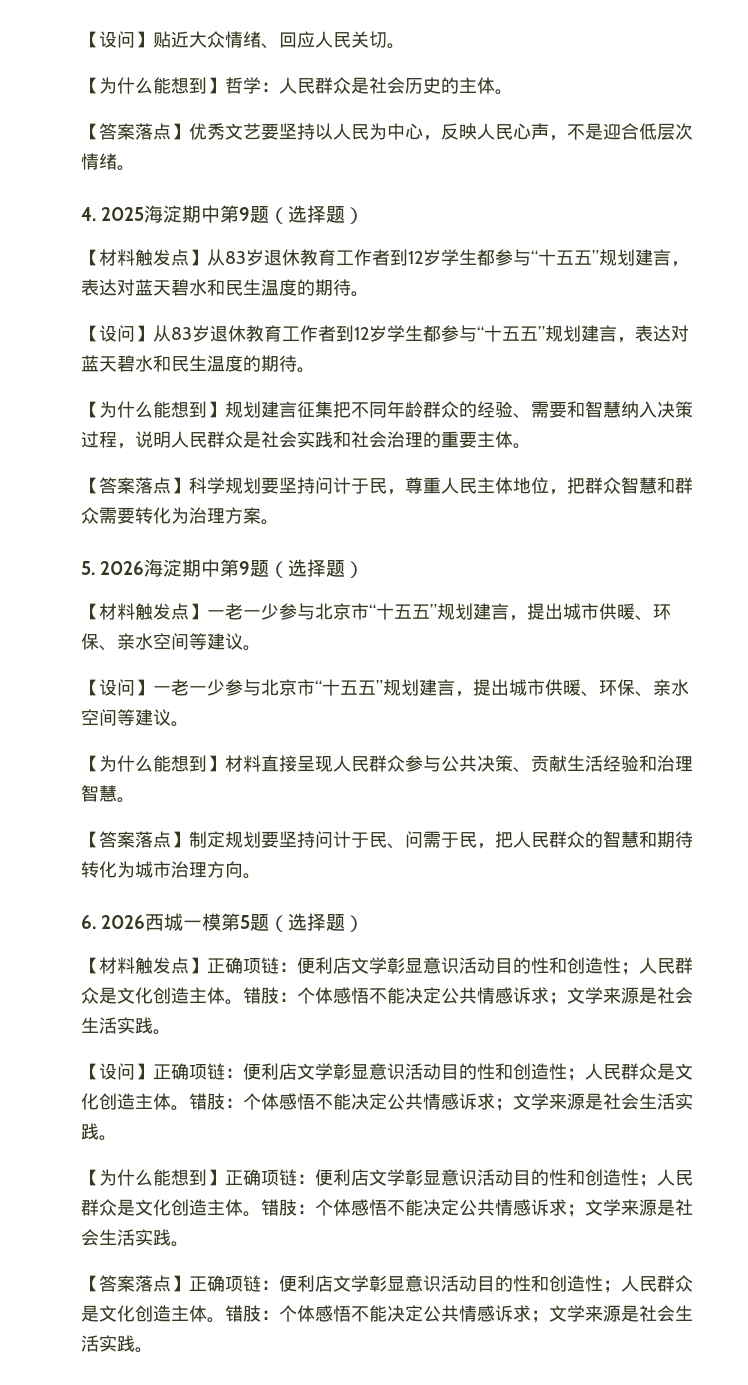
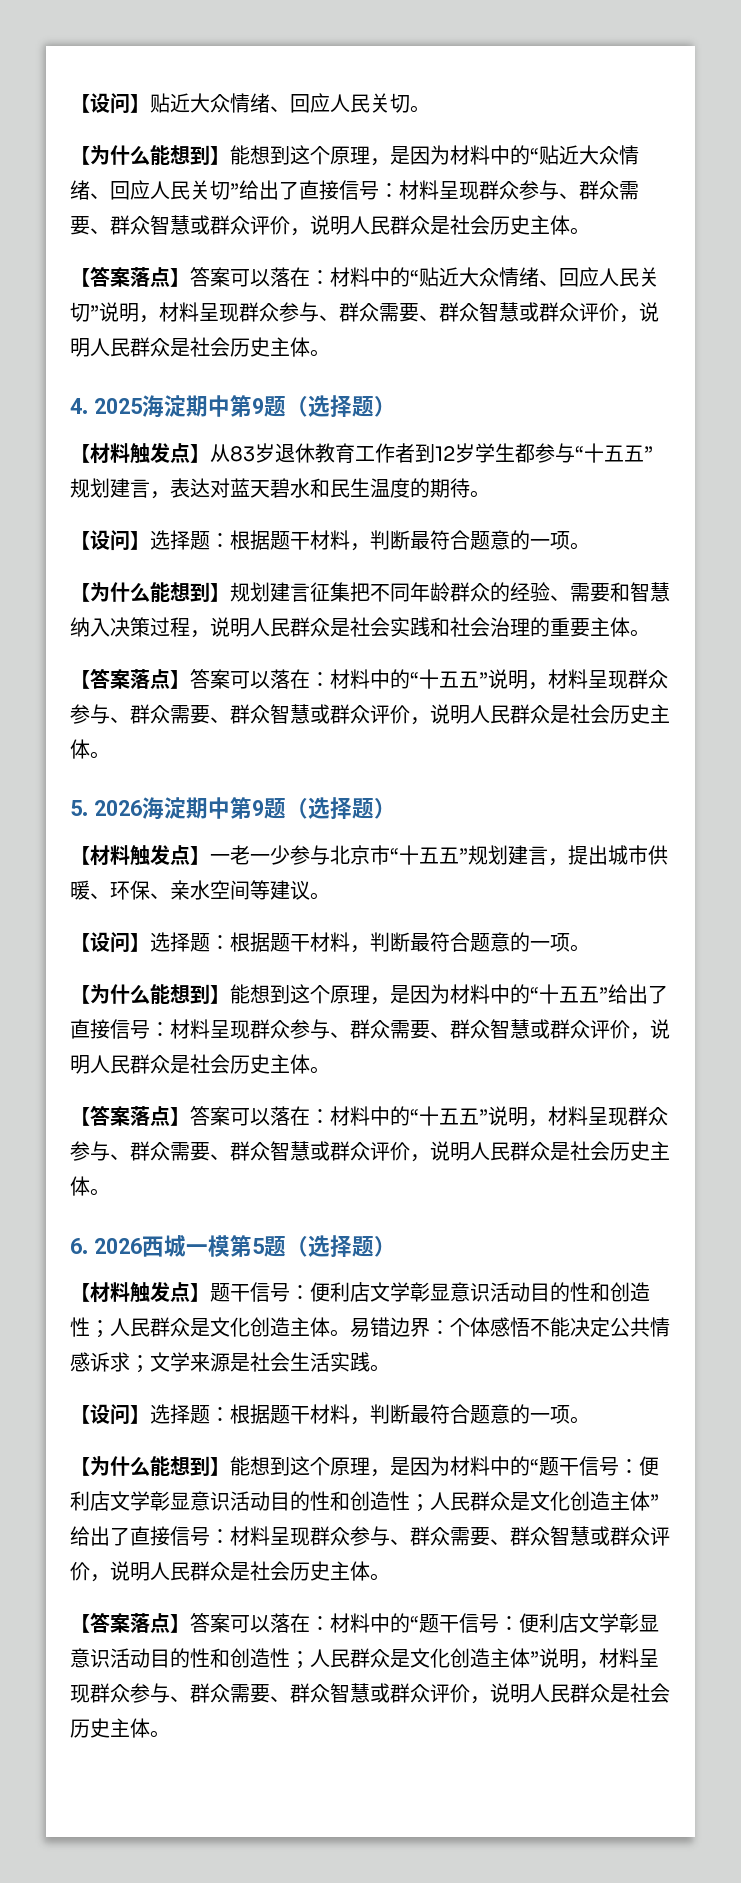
[225,77,513,95] [81,123,693,141] [81,153,117,170] 哲学：人民群众是社会历史的主体。 // 【答案落点】优秀文艺要坚持以人民为中心，反映人民心声，不是迎合低层次情绪 -> [230,145,639,166] [70,180,639,200] [70,215,590,236] [70,266,659,287] [70,302,659,323] [70,337,310,357] 能想到这个原理，是因为材料中的“贴近大众情绪、回应人民关切”给出了直接信号：材料呈现群众参与、群众需要、群众智慧或群众评价，说明人民群众是社会历史主体。 // 【答案落点】答案可以落在：材料中的“贴近大众情绪、回应人民关切”说明，材料呈现群众参与、群众需要、群众智慧或群众评价，说明人民群众是社会历史主体
[153,325,689,343] [81,355,297,372] 从83岁退休教育工作者到12岁学生都参与“十五五”规划建言，表达对蓝天碧水和民生温度的期待 -> [150,530,570,551] 选择题：根据题干材料，判断最符合题意的一项
[189,477,693,495] [81,507,261,524] 科学规划要坚持问计于民，尊重人民主体地位，把群众智慧和群众需要转化为治理方案 -> [190,669,668,690] [70,704,670,725] [70,739,90,759] 答案可以落在：材料中的“十五五”说明，材料呈现群众参与、群众需要、群众智慧或群众评价，说明人民群众是社会历史主体
[153,679,689,697] [81,709,189,727] [81,755,693,773] [81,785,135,803] [81,831,693,849] [81,861,243,878] 一老一少参与北京市“十五五”规划建言，提出城市供暖、环保、亲水空间等建议。 // 【为什么能想到】材料直接呈现人民群众参与公共决策、贡献生活经验和治理智慧。 // 【答案落点】制定规划要坚持问计于民、问需于民，把人民群众的智慧和期待转化为城市治理方向 -> [150,932,590,953] [70,984,668,1005] [70,1019,670,1040] [70,1054,330,1074] [70,1105,668,1127] [70,1141,670,1162] [70,1176,90,1196] 选择题：根据题干材料，判断最符合题意的一项。 // 【为什么能想到】能想到这个原理，是因为材料中的“十五五”给出了直接信号：材料呈现群众参与、群众需要、群众智慧或群众评价，说明人民群众是社会历史主体。 // 【答案落点】答案可以落在：材料中的“十五五”说明，材料呈现群众参与、群众需要、群众智慧或群众评价，说明人民群众是社会历史主体
[207,957,279,974] 正确项链 -> [210,1282,290,1302] 题干信号
[243,987,279,1004] 错肢 -> [350,1317,430,1338] 易错边界
[153,1063,225,1080] 正确项链 -> [150,1404,590,1425] [70,1456,619,1477] 选择题：根据题干材料，判断最符合题意的一项。 // 【为什么能想到】能想到这个原理，是因为材料中的“题干信号
[171,1093,693,1111] [81,1123,117,1141] [81,1169,297,1186] 。错肢：个体感悟不能决定公共情感诉求；文学来源是社会生活实践。 // 【为什么能想到】正确项链 -> [650,1494,659,1509] [70,1526,670,1546] [70,1561,390,1582] [70,1612,499,1633] ”给出了直接信号：材料呈现群众参与、群众需要、群众智慧或群众评价，说明人民群众是社会历史主体。 // 【答案落点】答案可以落在：材料中的“题干信号
[243,1199,693,1217] [81,1229,189,1247] [81,1275,693,1293] [81,1305,693,1323] [81,1335,135,1352] 。错肢：个体感悟不能决定公共情感诉求；文学来源是社会生活实践。 // 【答案落点】正确项链：便利店文学彰显意识活动目的性和创造性；人民群众是文化创造主体。错肢：个体感悟不能决定公共情感诉求；文学来源是社会生活实践 -> [530,1648,659,1669] [70,1683,670,1704] [70,1718,150,1738] ”说明，材料呈现群众参与、群众需要、群众智慧或群众评价，说明人民群众是社会历史主体

